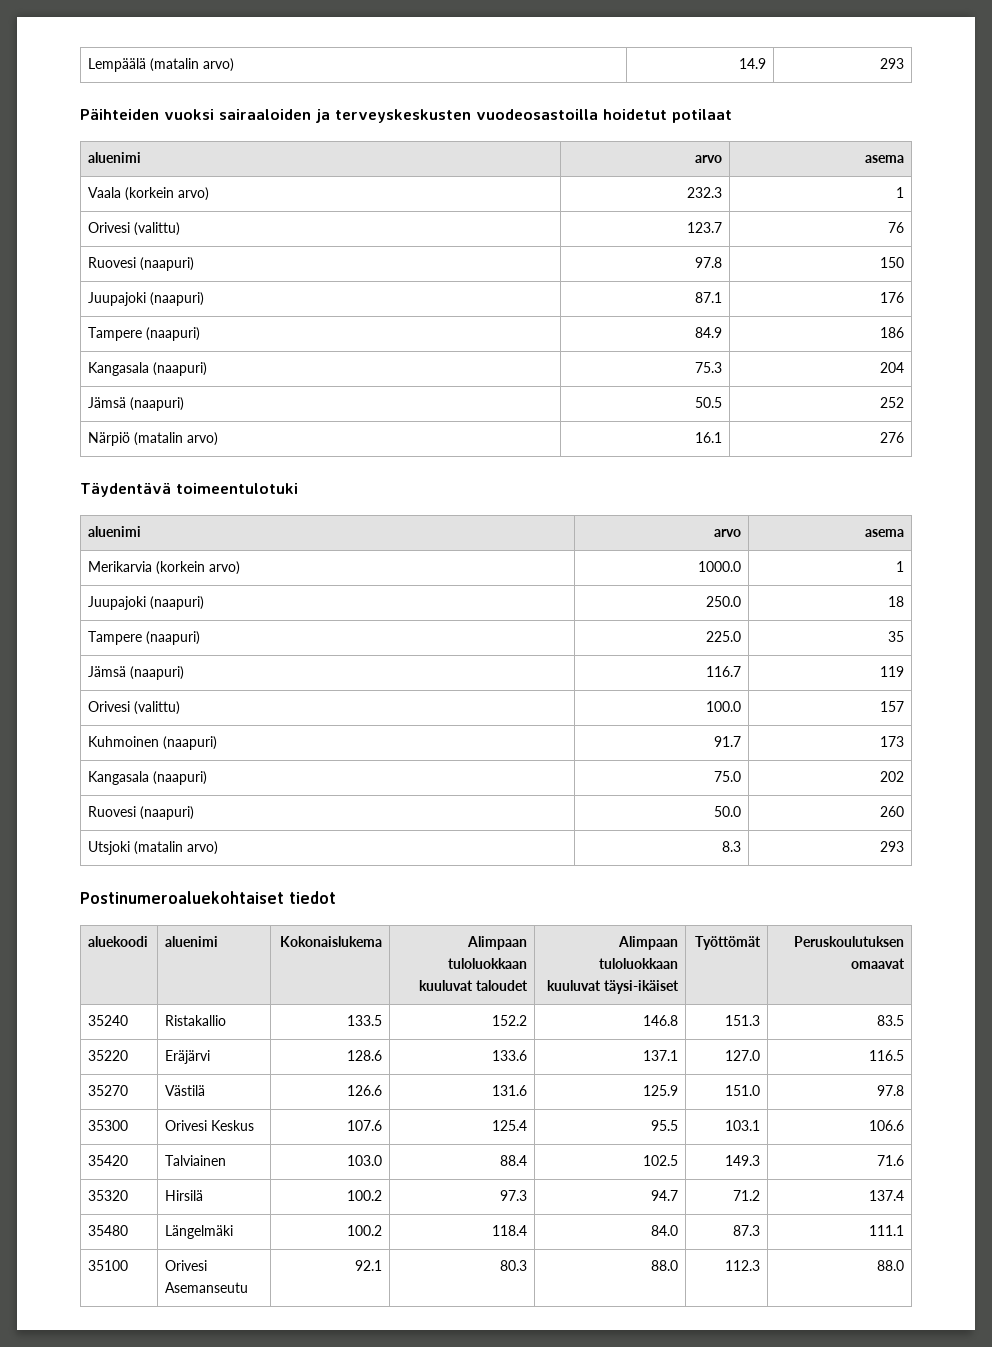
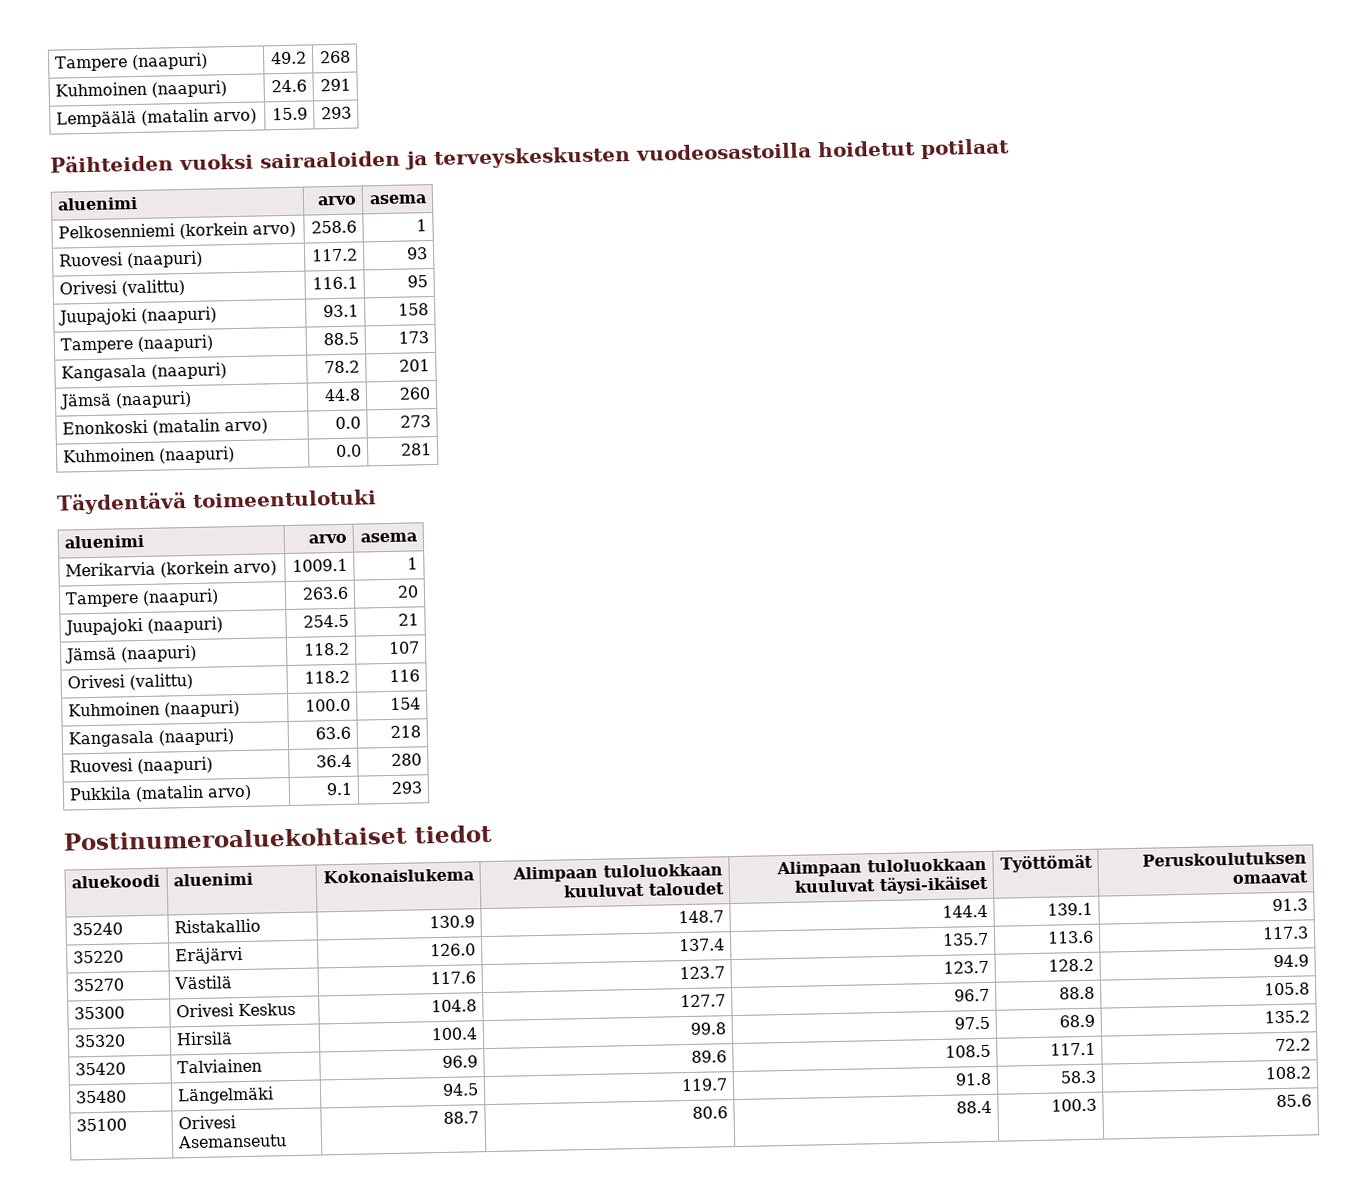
(88, 65) none -> [54,52,208,72] [270,51,308,65] [319,50,352,64] [54,80,227,98] [271,79,308,93] [320,78,352,92] Tampere (naapuri) | 49.2 | 268 // Kuhmoinen (naapuri) | 24.6 | 291 //
[738,58,766,69] 14.9 -> [272,107,309,121] 15.9
[88,187,210,201] [686,187,722,198] [895,187,904,198] [88,222,181,236] [686,222,722,233] [887,222,904,233] [88,257,195,271] [694,257,722,268] [879,257,904,268] [88,292,205,306] [694,292,722,303] [879,292,904,303] [88,327,201,341] [694,327,722,338] [879,327,904,338] [88,362,208,376] [694,362,722,373] [879,362,904,373] [88,397,185,411] [694,397,722,408] [879,397,904,408] [88,432,219,446] [694,432,722,443] [879,432,904,443] Vaala (korkein arvo) | 232.3 | 1 // Orivesi (valittu) | 123.7 | 76 // Ruovesi (naapuri) | 97.8 | 150 // Juupajoki (naapuri) | 87.1 | 176 // Tampere (naapuri) | 84.9 | 186 // Kangasala (naapuri) | 75.3 | 204 // Jämsä (naapuri) | 50.5 | 252 // Närpiö (matalin arvo) | 16.1 | 276 -> [57,221,296,240] [311,220,358,234] [416,219,428,232] [58,250,203,269] [311,248,359,262] [406,247,429,260] [58,279,185,297] [312,276,359,290] [407,275,429,288] [57,306,217,326] [323,304,360,318] [398,303,430,316] [59,334,214,354] [323,332,360,346] [398,331,430,344] [60,362,227,382] [324,360,361,374] [399,359,431,372] [58,390,192,410] [324,388,362,402] [399,387,432,400] [61,418,268,436] [335,416,362,430] [400,415,432,428] [61,446,235,464] [335,444,363,458] [400,443,433,456] Pelkosenniemi (korkein arvo) | 258.6 | 1 // Ruovesi (naapuri) | 117.2 | 93 // Orivesi (valittu) | 116.1 | 95 // Juupajoki (naapuri) | 93.1 | 158 // Tampere (naapuri) | 88.5 | 173 // Kangasala (naapuri) | 78.2 | 201 // Jämsä (naapuri) | 44.8 | 260 // Enonkoski (matalin arvo) | 0.0 | 273 // Kuhmoinen (naapuri) | 0.0 | 281
[697,561,741,572] [895,561,904,572] [88,596,205,610] [705,596,741,607] [887,596,904,607] [88,631,201,645] [705,631,741,642] [887,631,904,642] [88,666,185,680] [705,666,741,677] [879,666,904,677] [88,701,181,715] [705,701,741,712] [879,701,904,712] [88,736,218,750] [713,736,741,747] [879,736,904,747] [88,771,208,785] [713,771,741,782] [879,771,904,782] [88,806,195,820] [713,806,741,817] [879,806,904,817] [88,841,219,855] [721,841,741,852] 1000.0 | 1 // Juupajoki (naapuri) | 250.0 | 18 // Tampere (naapuri) | 225.0 | 35 // Jämsä (naapuri) | 116.7 | 119 // Orivesi (valittu) | 100.0 | 157 // Kuhmoinen (naapuri) | 91.7 | 173 // Kangasala (naapuri) | 75.0 | 202 // Ruovesi (naapuri) | 50.0 | 260 // Utsjoki (matalin arvo) | 8.3 -> [292,558,349,572] [407,557,419,570] [64,588,219,608] [302,586,350,600] [397,585,420,598] [63,616,223,636] [303,614,350,628] [398,613,420,626] [64,644,197,664] [303,642,351,656] [388,641,421,654] [66,672,193,691] [304,670,351,684] [389,669,421,682] [67,700,240,718] [305,698,352,712] [390,697,422,710] [67,728,234,748] [315,726,352,740] [390,725,422,738] [68,756,213,775] [316,754,353,768] [391,753,423,766] [68,784,252,803] [326,782,354,796] 1009.1 | 1 // Tampere (naapuri) | 263.6 | 20 // Juupajoki (naapuri) | 254.5 | 21 // Jämsä (naapuri) | 118.2 | 107 // Orivesi (valittu) | 118.2 | 116 // Kuhmoinen (naapuri) | 100.0 | 154 // Kangasala (naapuri) | 63.6 | 218 // Ruovesi (naapuri) | 36.4 | 280 // Pukkila (matalin arvo) | 9.1
[346,1015,382,1026] [491,1015,527,1026] [642,1015,678,1026] [724,1015,760,1026] [876,1015,904,1026] [88,1050,129,1061] [165,1050,211,1064] [346,1050,382,1061] [491,1050,527,1061] [642,1050,678,1061] [724,1050,760,1061] [868,1050,904,1061] [88,1085,129,1096] [165,1085,206,1096] [346,1085,382,1096] [491,1085,527,1096] [642,1085,678,1096] [724,1085,760,1096] [876,1085,904,1096] [88,1120,129,1131] [165,1120,255,1131] [346,1120,382,1131] [491,1120,527,1131] [650,1120,678,1131] [724,1120,760,1131] [868,1120,904,1131] [88,1155,129,1166] [165,1155,227,1166] [346,1155,382,1166] [499,1155,527,1166] [642,1155,678,1166] [724,1155,760,1166] [876,1155,904,1166] [88,1190,129,1201] [165,1190,204,1201] [346,1190,382,1201] [499,1190,527,1201] [650,1190,678,1201] [732,1190,760,1201] [868,1190,904,1201] [88,1225,129,1236] [165,1225,234,1239] [346,1225,382,1236] [491,1225,527,1236] [650,1225,678,1236] [732,1225,760,1236] [868,1225,904,1236] [88,1260,129,1271] [165,1260,208,1271] [165,1282,249,1293] [354,1260,382,1271] [499,1260,527,1271] [650,1260,678,1271] [724,1260,760,1271] [876,1260,904,1271] 133.5 | 152.2 | 146.8 | 151.3 | 83.5 // 35220 | Eräjärvi | 128.6 | 133.6 | 137.1 | 127.0 | 116.5 // 35270 | Västilä | 126.6 | 131.6 | 125.9 | 151.0 | 97.8 // 35300 | Orivesi Keskus | 107.6 | 125.4 | 95.5 | 103.1 | 106.6 // 35420 | Talviainen | 103.0 | 88.4 | 102.5 | 149.3 | 71.6 // 35320 | Hirsilä | 100.2 | 97.3 | 94.7 | 71.2 | 137.4 // 35480 | Längelmäki | 100.2 | 118.4 | 84.0 | 87.3 | 111.1 // 35100 | Orivesi Asemanseutu | 92.1 | 80.3 | 88.0 | 112.3 | 88.0 -> [429,915,476,929] [678,910,725,924] [942,904,989,918] [1047,902,1094,916] [1272,898,1309,912] [72,950,124,964] [174,947,243,965] [430,943,477,957] [679,938,726,952] [942,932,990,946] [1047,930,1095,944] [1262,926,1310,940] [72,978,124,992] [173,975,232,990] [430,971,477,985] [679,966,726,980] [943,960,990,974] [1048,958,1095,972] [1273,954,1310,968] [73,1006,125,1020] [175,1002,296,1018] [431,999,478,1013] [680,994,727,1008] [954,988,991,1002] [1059,986,1096,1000] [1264,982,1311,996] [73,1034,126,1048] [175,1031,233,1046] [431,1027,479,1041] [690,1022,727,1035] [954,1016,991,1030] [1059,1014,1096,1028] [1264,1010,1311,1024] [74,1062,126,1076] [176,1058,262,1074] [442,1055,479,1068] [691,1050,728,1063] [945,1044,992,1058] [1050,1042,1097,1056] [1275,1038,1312,1052] [74,1090,127,1104] [176,1086,274,1105] [442,1083,480,1096] [681,1078,729,1092] [955,1072,993,1086] [1060,1070,1098,1084] [1265,1066,1312,1080] [75,1118,127,1132] [177,1115,236,1130] [176,1134,287,1149] [443,1111,480,1124] [692,1106,729,1119] [956,1100,993,1114] [1051,1098,1098,1112] [1276,1094,1313,1108] 130.9 | 148.7 | 144.4 | 139.1 | 91.3 // 35220 | Eräjärvi | 126.0 | 137.4 | 135.7 | 113.6 | 117.3 // 35270 | Västilä | 117.6 | 123.7 | 123.7 | 128.2 | 94.9 // 35300 | Orivesi Keskus | 104.8 | 127.7 | 96.7 | 88.8 | 105.8 // 35320 | Hirsilä | 100.4 | 99.8 | 97.5 | 68.9 | 135.2 // 35420 | Talviainen | 96.9 | 89.6 | 108.5 | 117.1 | 72.2 // 35480 | Längelmäki | 94.5 | 119.7 | 91.8 | 58.3 | 108.2 // 35100 | Orivesi Asemanseutu | 88.7 | 80.6 | 88.4 | 100.3 | 85.6

